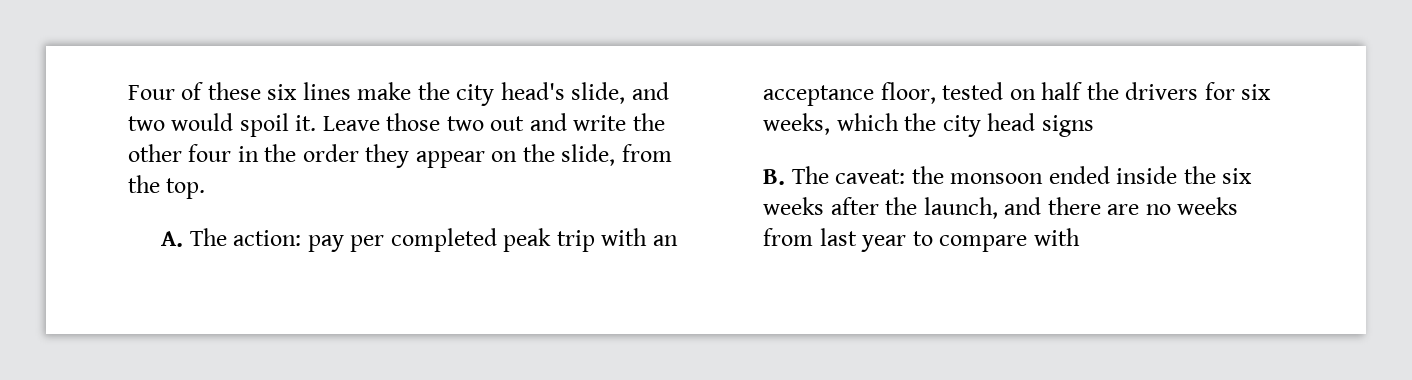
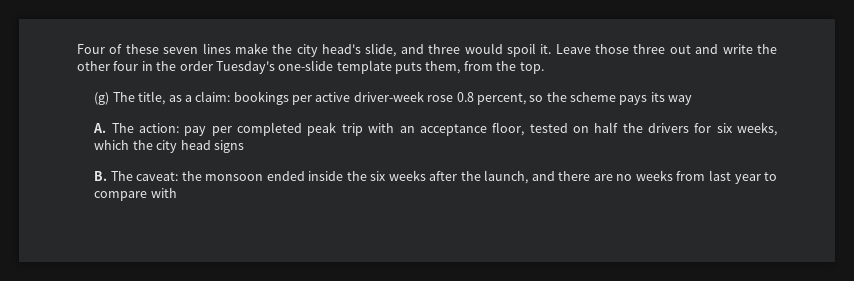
[267,84,298,100] six -> [163,47,199,54] seven
[128,116,165,131] two -> [428,44,461,54] three
[446,116,484,131] two -> [633,44,666,54] three
[365,144,672,168] [128,175,206,199] they appear on the slide, from the top. -> [215,60,544,74] [94,91,693,105] Tuesday's one-slide template puts them, from the top. // (g) The title, as a claim: bookings per active driver-week rose 0.8 percent, so the scheme pays its way

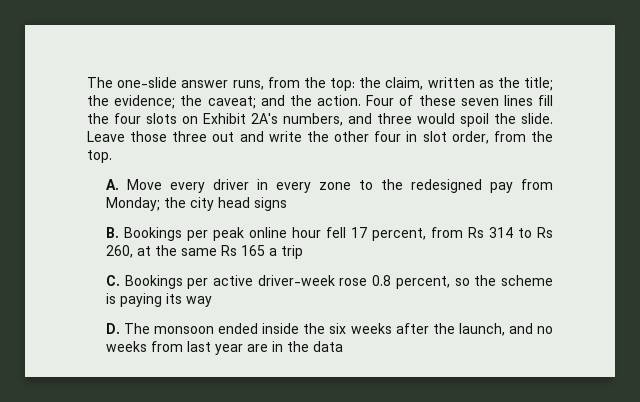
(77, 49) none -> [87,77,554,91] [87,95,361,109] The one-slide answer runs, from the top: the claim, written as the title; the evidence; the caveat; and the action.
[234,43,397,57] make the city head's slide, -> [538,95,554,106] [87,113,343,126] fill the four slots on Exhibit 2A's numbers,
[540,44,552,54] it. -> [494,113,553,124] the slide.
[156,60,544,74] [94,91,289,105] the order Tuesday's one-slide template puts them, from the top. // (g) The title, as a claim: bookings -> [422,131,553,144] [87,150,112,163] [105,179,553,193] [105,197,287,211] [105,227,554,241] [105,245,303,259] [105,275,183,289] slot order, from the top. // A. Move every driver in every zone to the redesigned pay from Monday; the city head signs // B. Bookings per peak online hour fell 17 percent, from Rs 314 to Rs 260, at the same Rs 165 a trip // C. Bookings
[619,95,648,105] pays -> [105,293,162,307] is paying
[93,122,778,136] [94,140,244,153] [94,171,202,181] A. The action: pay per completed peak trip with an acceptance floor, tested on half the drivers for six weeks, which the city head signs // B. The caveat: the -> [105,323,151,334] D. The
[558,171,613,181] there are -> (533, 328) none
[764,172,778,181] [94,188,177,201] to compare with -> [246,341,343,352] are in the data

